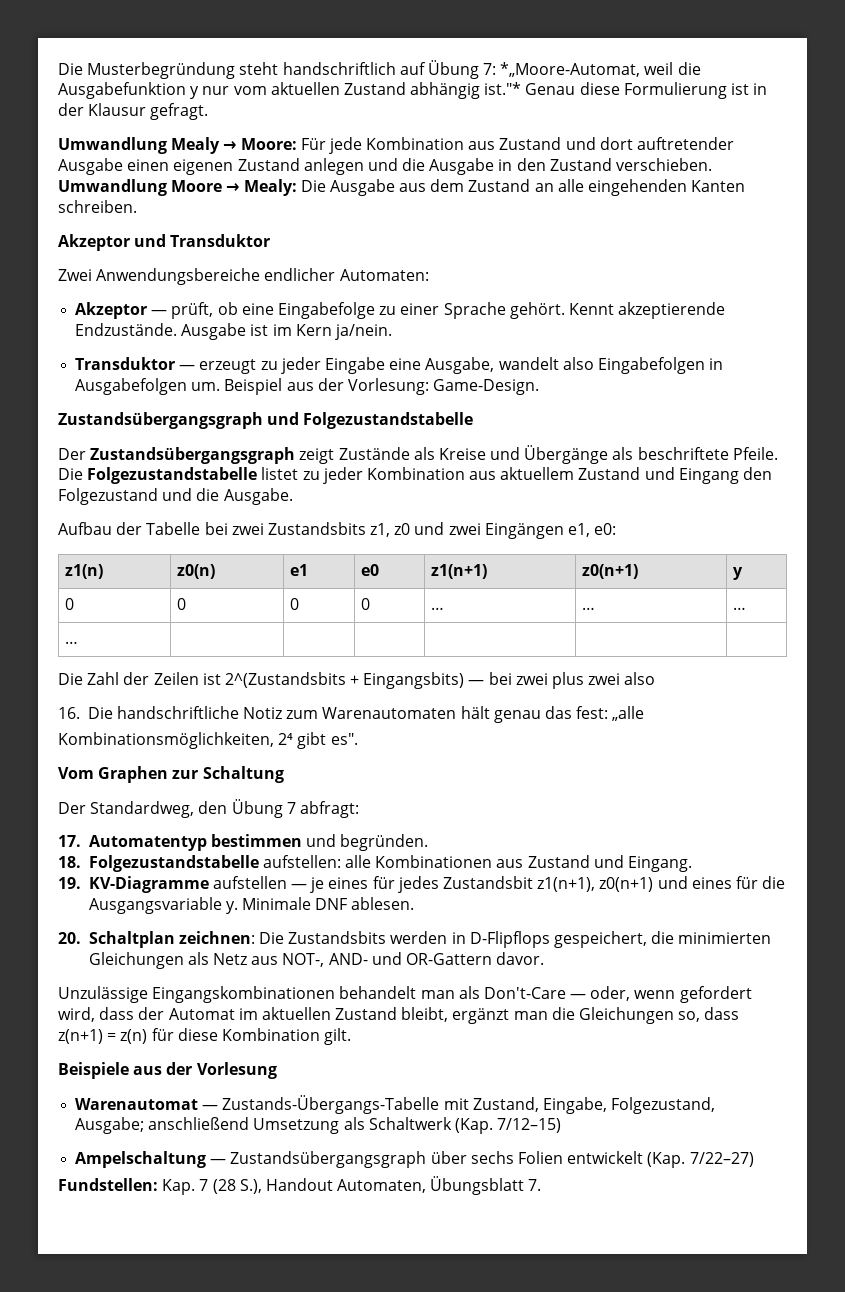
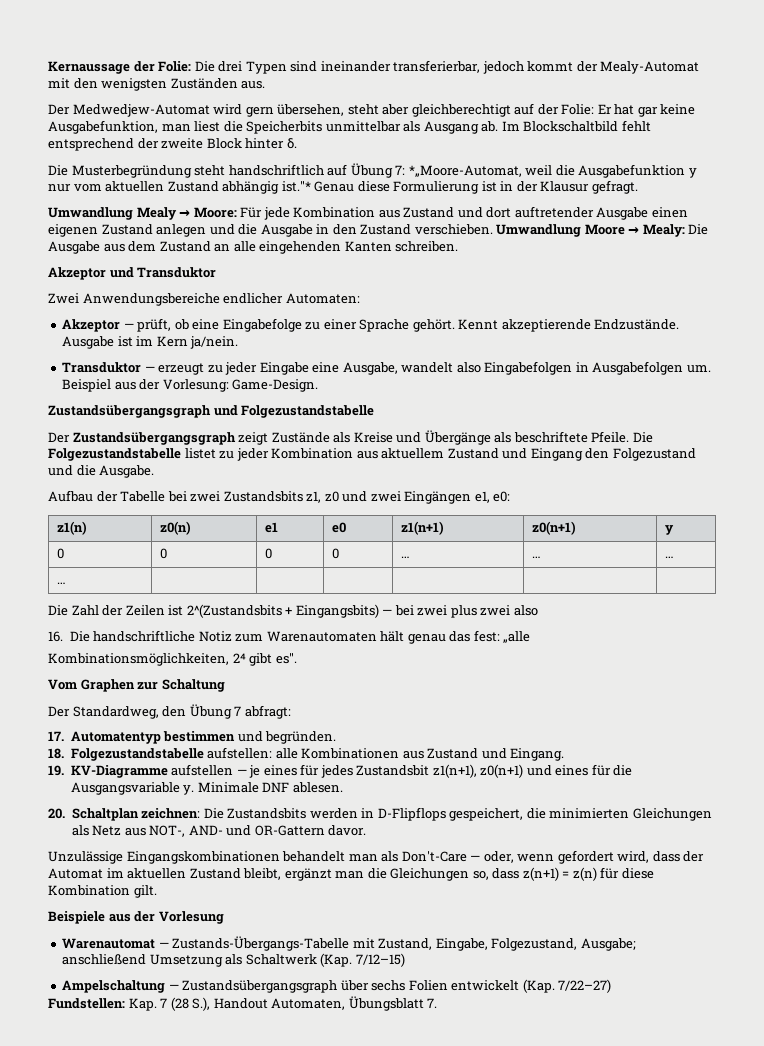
(58, 69) none -> [48,60,700,74] [48,78,266,91] [48,103,696,117] [48,120,651,134] [48,138,297,151] Kernaussage der Folie: Die drei Typen sind ineinander transferierbar, jedoch kommt der Mealy-Automat mit den wenigsten Zuständen aus. // Der Medwedjew-Automat wird gern übersehen, steht aber gleichberechtigt auf der Folie: Er hat gar keine Ausgabefunktion, man liest die Speicherbits unmittelbar als Ausgang ab. Im Blockschaltbild fehlt entsprechend der zweite Block hinter δ. //

